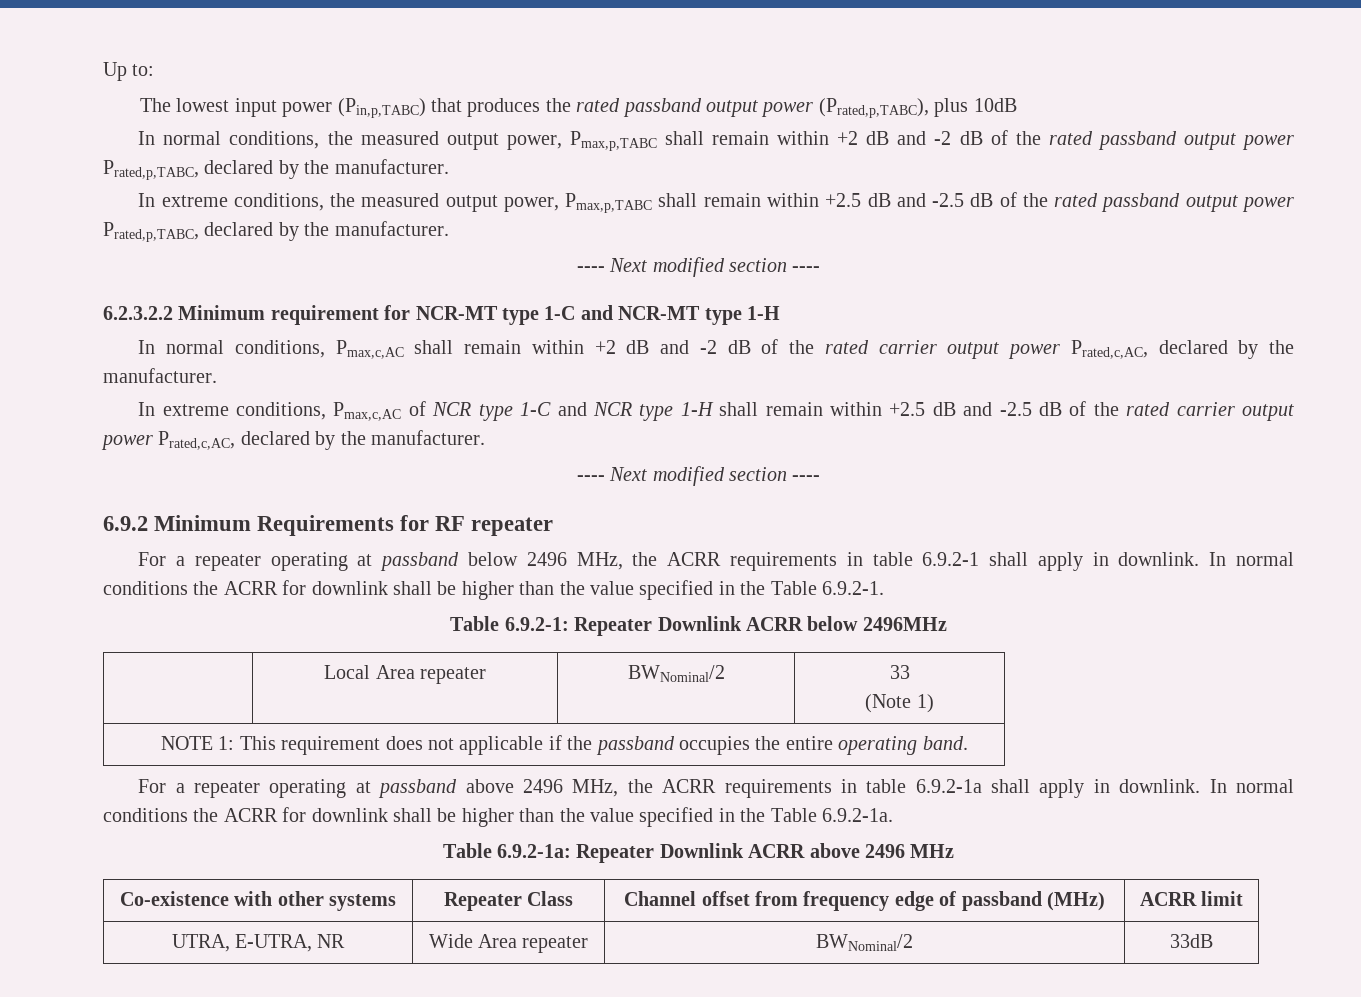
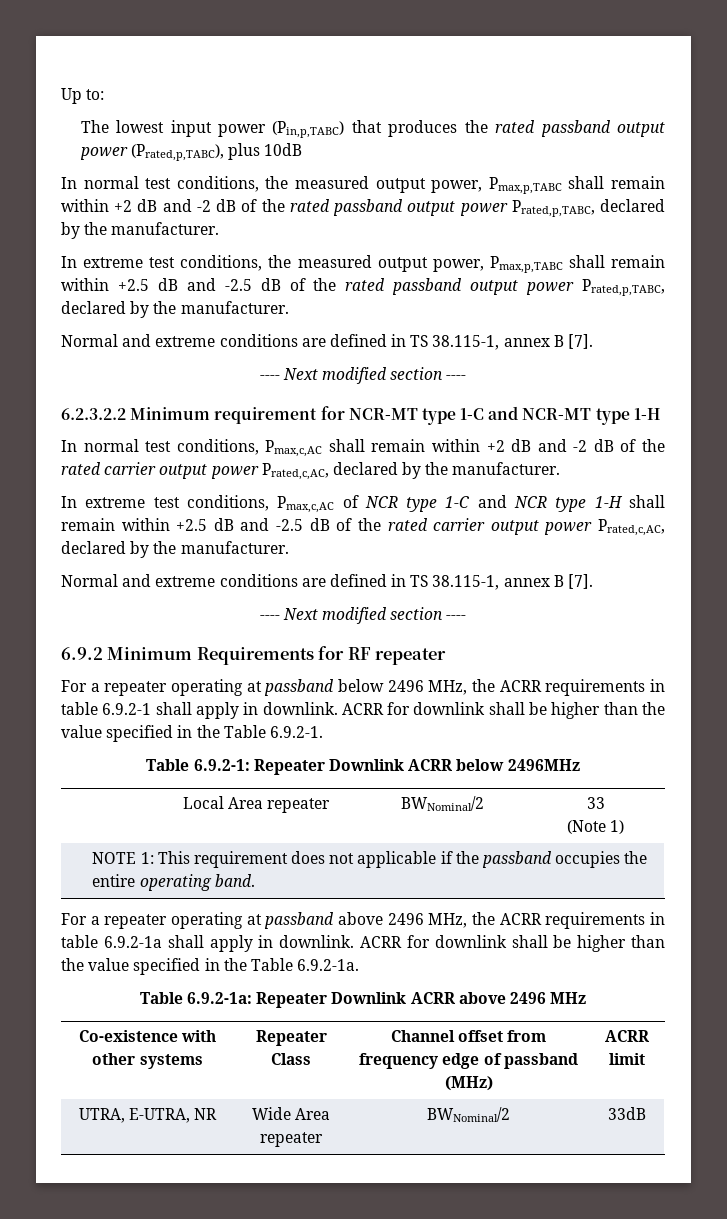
(222, 138) none -> [145,178,172,189] test
(228, 201) none -> [149,257,176,268] test
(449, 228) none -> [61,334,594,350] // Normal and extreme conditions are defined in TS 38.115-1, annex B [7].
(225, 347) none -> [145,441,172,452] test
(229, 410) none -> [153,497,180,508] test
(485, 437) none -> [61,574,594,590] // Normal and extreme conditions are defined in TS 38.115-1, annex B [7].
[1209,552,1294,566] [103,581,219,595] In normal conditions the -> (338, 708) none
[1209,779,1294,793] [103,808,219,822] In normal conditions the -> (355, 941) none

